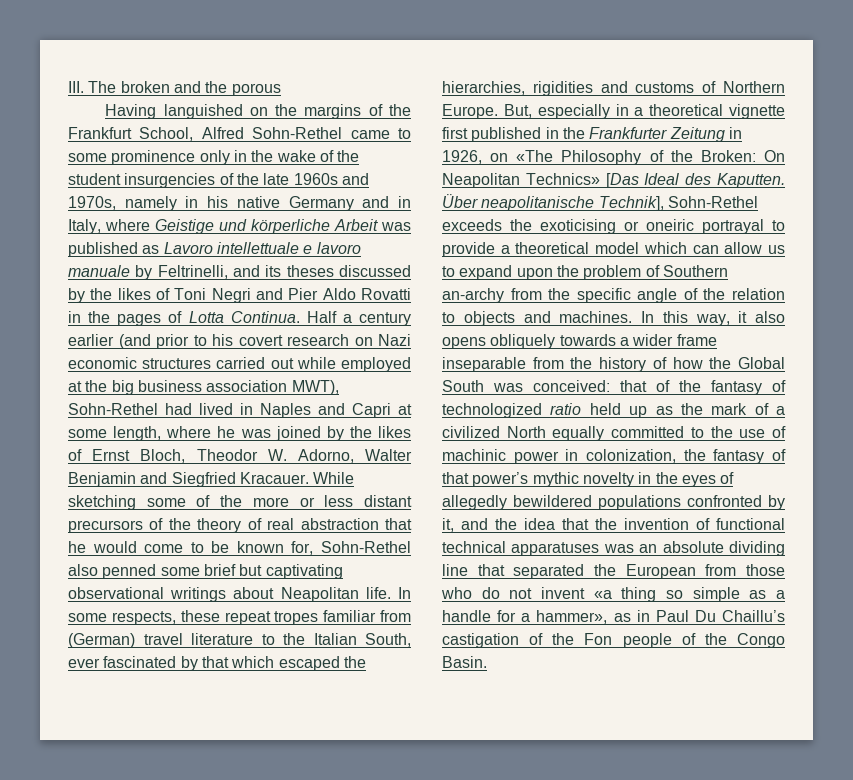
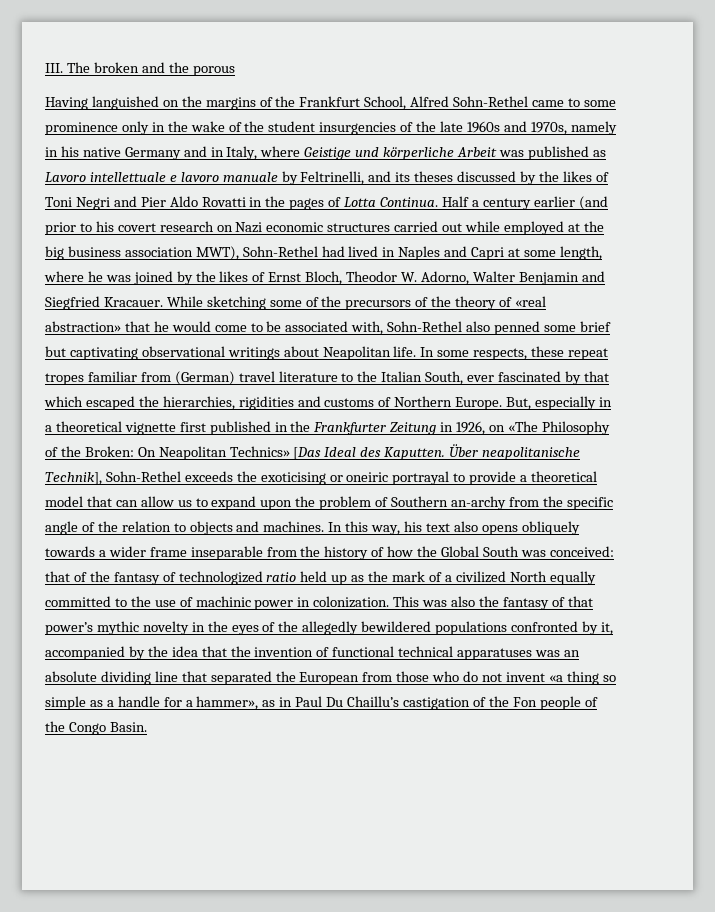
[252,495,412,507] more or less distant -> (342, 301) none
[267,518,379,530] real abstraction -> [514,296,546,307] [45,321,121,332] «real abstraction»
[236,541,314,555] known for, -> [285,321,384,335] associated with,
[643,242,687,254] which -> [86,496,112,507] that
[738,311,748,323] it -> [404,521,450,532] his text
[586,449,676,463] colonization, -> [313,596,476,608] colonization. This was also
(735, 478) none -> [278,621,299,632] the
[461,518,488,530] and -> [45,646,145,660] accompanied by

